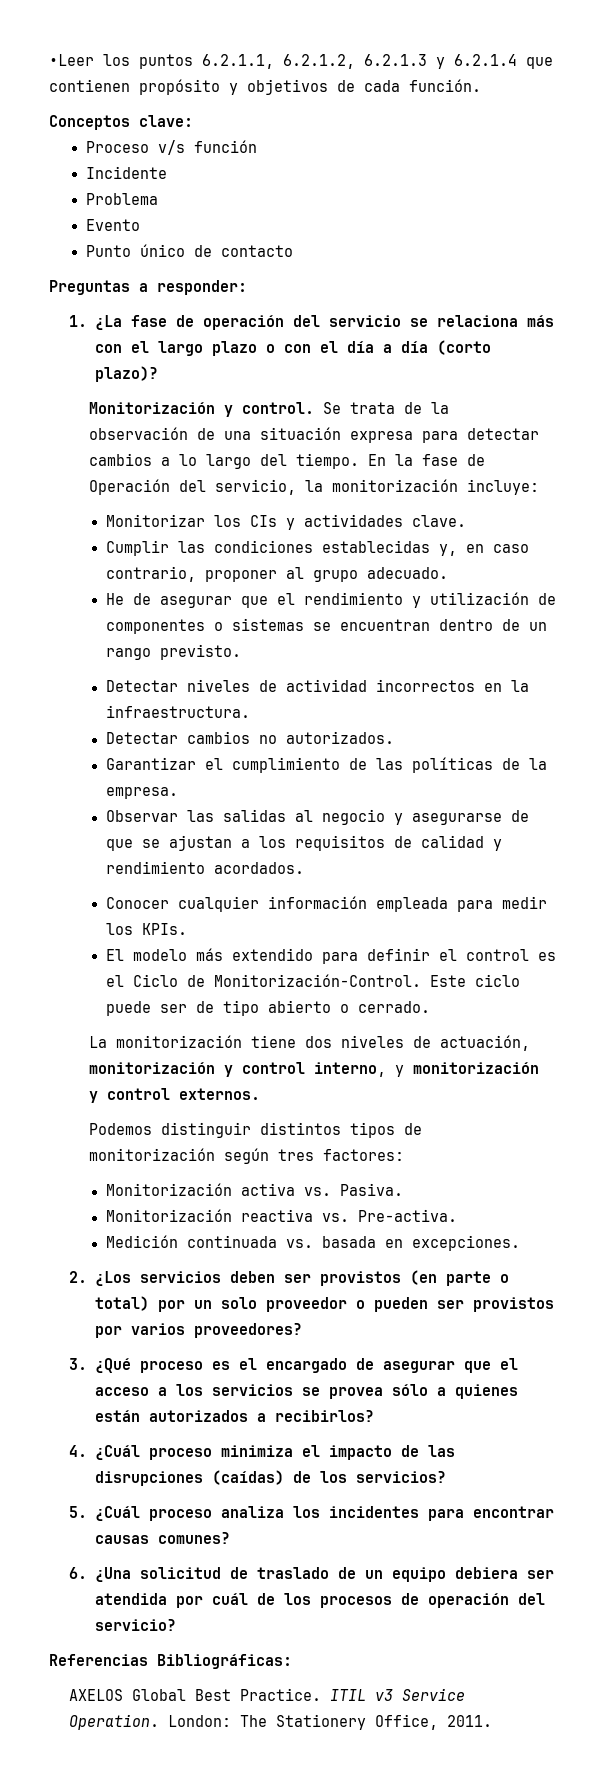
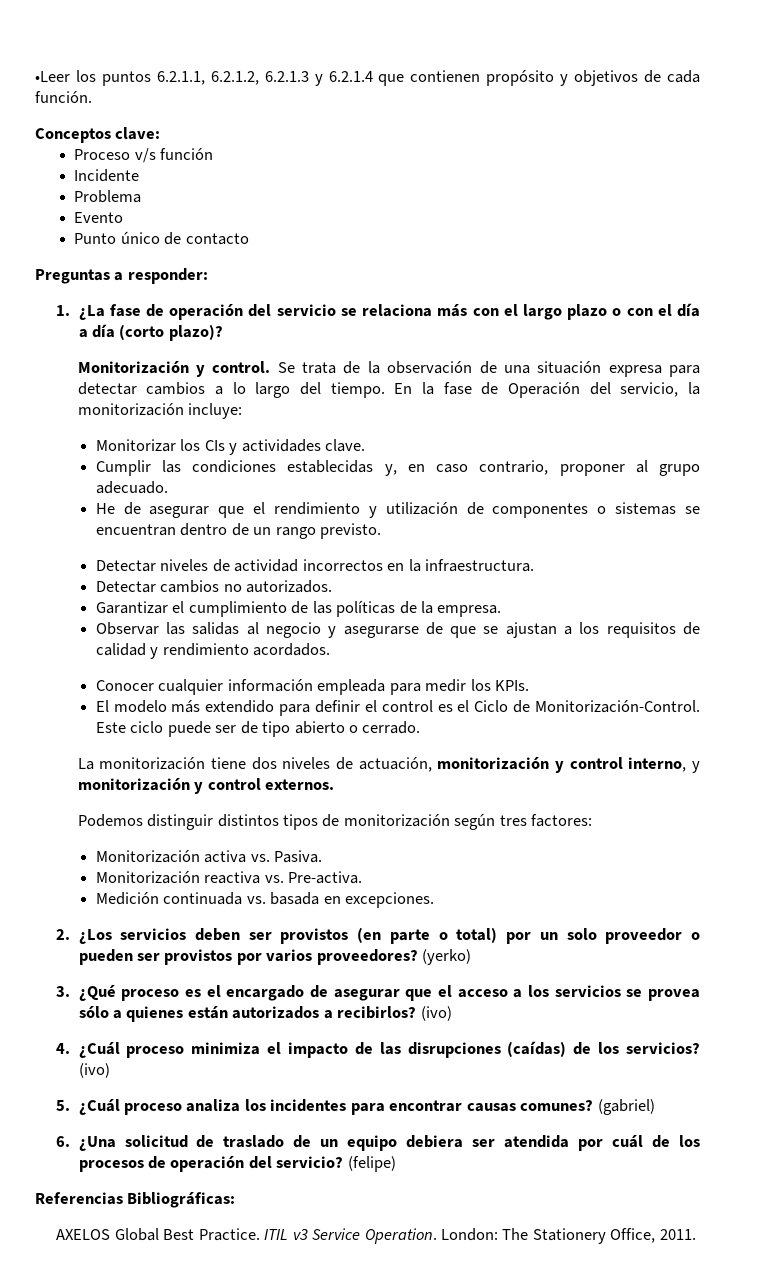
(302, 1330) none -> [422,949,472,965] (yerko)
(374, 1416) none -> [420,1006,452,1021] (ivo)
(446, 1477) none -> [78,1063,110,1078] (ivo)
(230, 1538) none -> [597,1099,655,1115] (gabriel)
(176, 1625) none -> [347,1156,396,1172] (felipe)

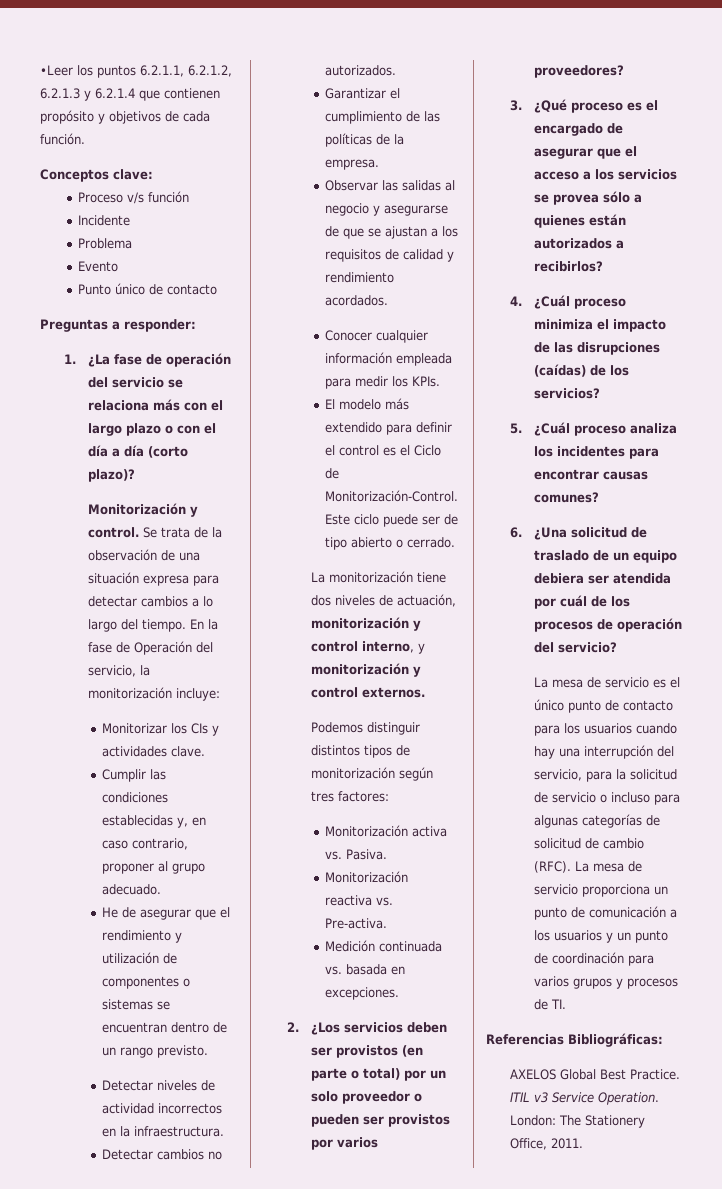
[422,949,472,965] (yerko) -> (624, 71) none
[420,1006,452,1021] (ivo) -> (603, 266) none
[78,1063,110,1078] (ivo) -> (600, 393) none
[597,1099,655,1115] (gabriel) -> (599, 497) none
[347,1156,396,1172] (felipe) -> [533,677,680,688] [533,699,673,713] [533,723,677,736] [533,745,674,759] [533,769,677,782] [533,792,680,805] [533,814,660,828] [533,838,644,849] [533,861,642,873] [533,884,668,897] [533,906,677,920] [533,930,668,943] [533,952,654,966] [533,976,678,989] [533,999,566,1010] // La mesa de servicio es el único punto de contacto para los usuarios cuando hay una interrupción del servicio, para la solicitud de servicio o incluso para algunas categorías de solicitud de cambio (RFC). La mesa de servicio proporciona un punto de comunicación a los usuarios y un punto de coordinación para varios grupos y procesos de TI.

